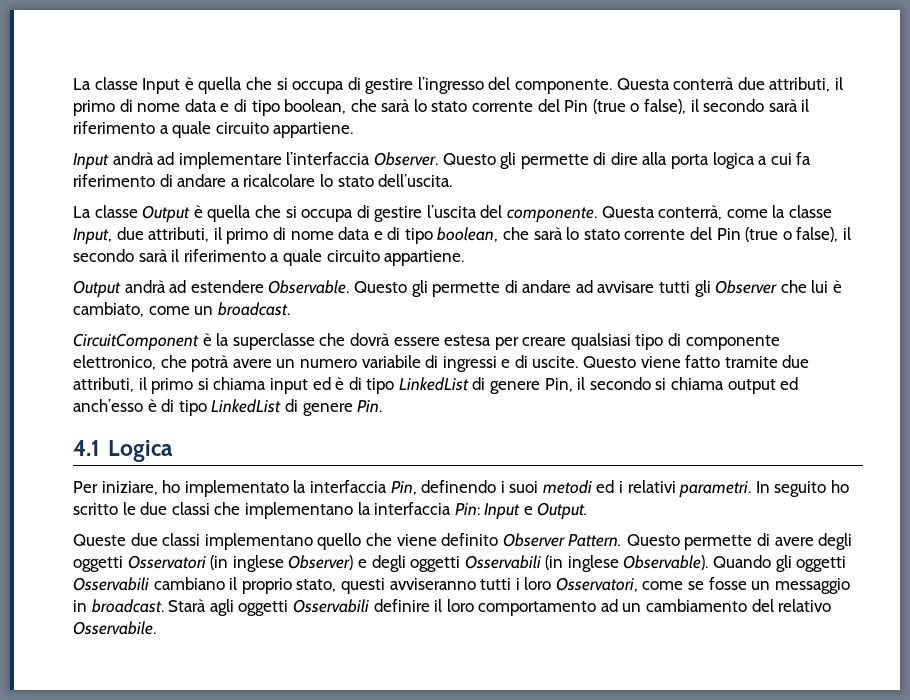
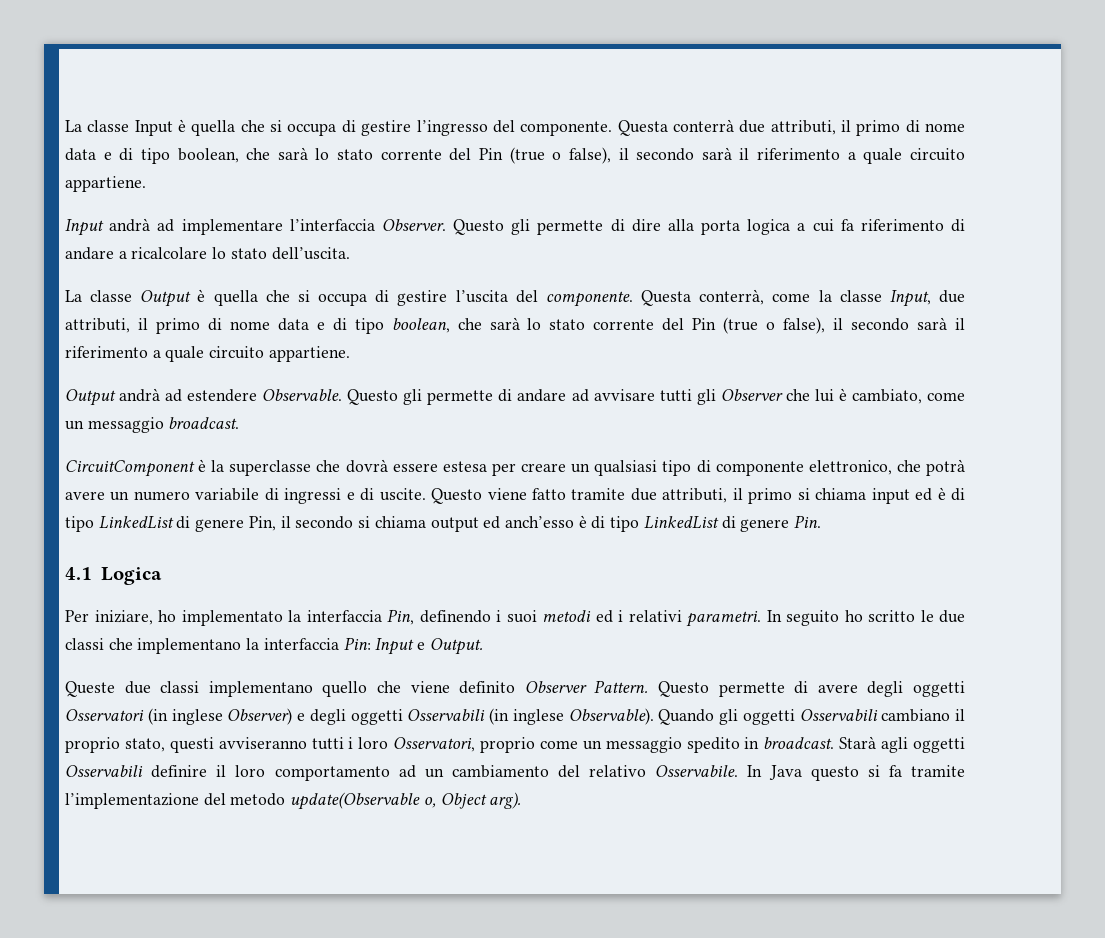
(214, 310) none -> [87,417,164,433] messaggio
(567, 341) none -> [571,463,591,473] un
[642,577,850,594] come se fosse un messaggio -> [480,737,740,753] proprio come un messaggio spedito
(156, 628) none -> [747,765,965,781] [65,792,522,810] In Java questo si fa tramite l’implementazione del metodo update(Observable o, Object arg).

